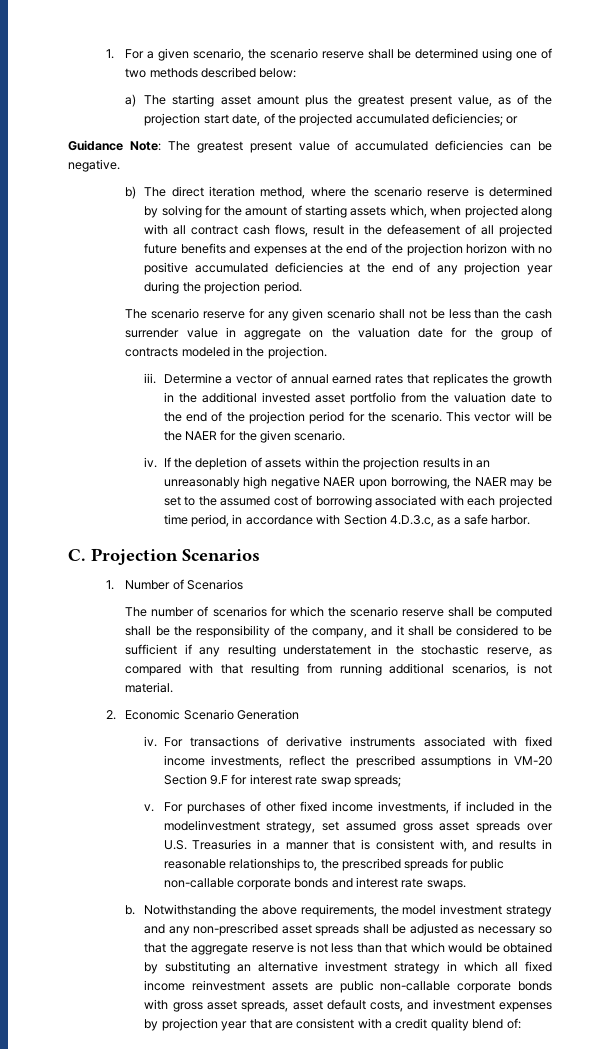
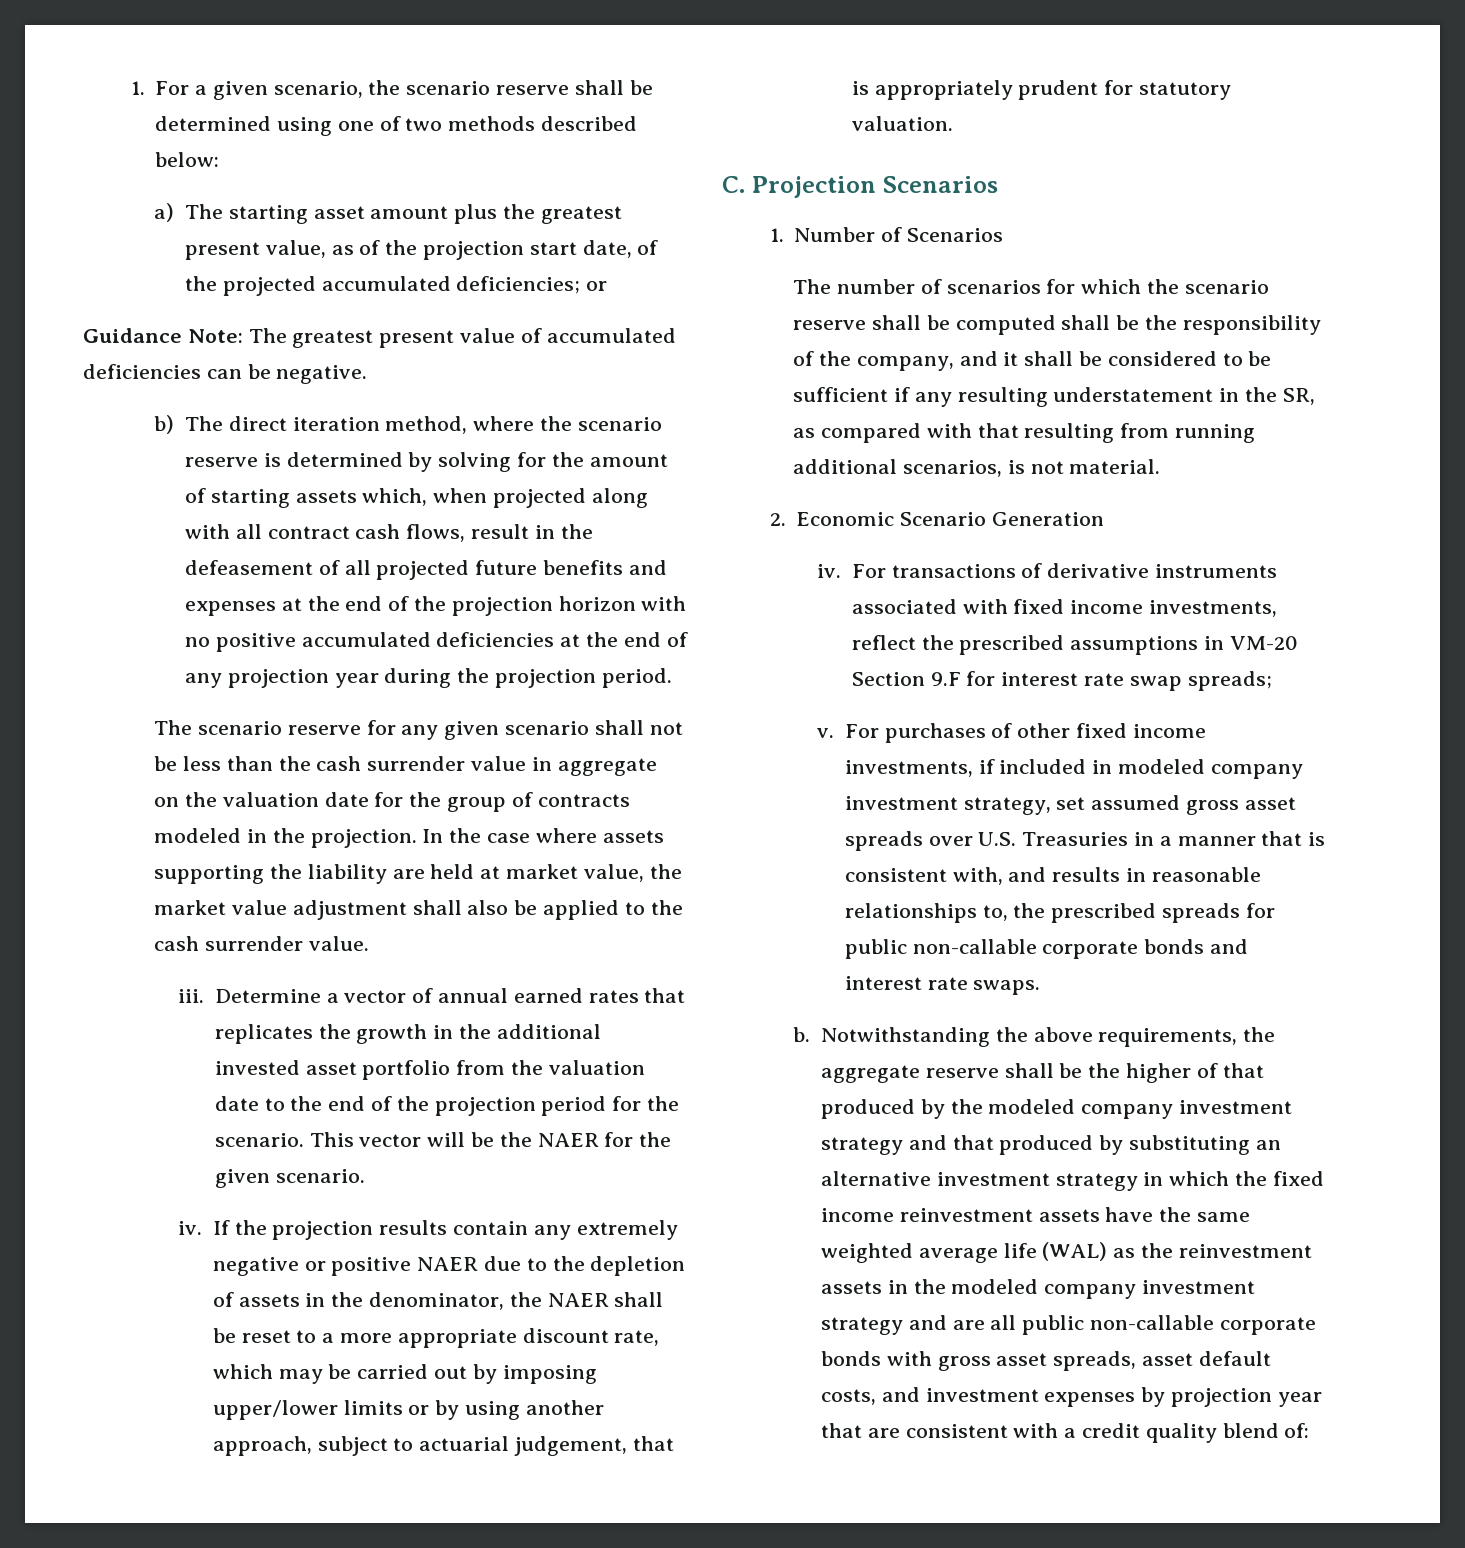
(327, 352) none -> [422,828,664,843] [154,864,682,884] [154,900,683,920] [154,936,369,951] In the case where assets supporting the liability are held at market value, the market value adjustment shall also be applied to the cash surrender value.
[195,457,491,470] [163,476,552,489] [163,495,552,508] [163,514,531,527] depletion of assets within the projection results in an unreasonably high negative NAER upon borrowing, the NAER may be set to the assumed cost of borrowing associated with each projected time period, in accordance with Section 4.D.3.c, as a safe harbor. -> [272,1220,678,1240] [212,1256,686,1276] [212,1292,664,1310] [212,1328,660,1348] [212,1364,597,1384] [212,1400,604,1420] [212,1436,674,1456] [851,80,1231,100] [851,116,953,131] projection results contain any extremely negative or positive NAER due to the depletion of assets in the denominator, the NAER shall be reset to a more appropriate discount rate, which may be carried out by imposing upper/lower limits or by using another approach, subject to actuarial judgement, that is appropriately prudent for statutory valuation.
[421,644,532,657] stochastic reserve, -> [1282,388,1315,405] SR,
[534,802,552,812] [163,820,260,831] the modelinvestment -> [1117,759,1303,779] [844,796,958,810] modeled company investment
[402,904,552,917] [144,923,553,936] [144,942,553,955] model investment strategy and any non-prescribed asset spreads shall be adjusted as necessary so that the aggregate reserve is not less than that which would be obtained -> [820,1063,1264,1083] [820,1099,1293,1119] [820,1135,1094,1155] aggregate reserve shall be the higher of that produced by the modeled company investment strategy and that produced
[505,962,519,972] all -> [1235,1171,1268,1186] the
[314,983,333,991] are -> [1105,1207,1251,1222] [820,1242,1312,1263] [820,1279,1256,1299] [820,1315,1017,1335] have the same weighted average life (WAL) as the reinvestment assets in the modeled company investment strategy and are all

